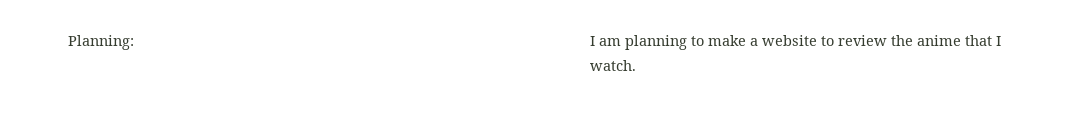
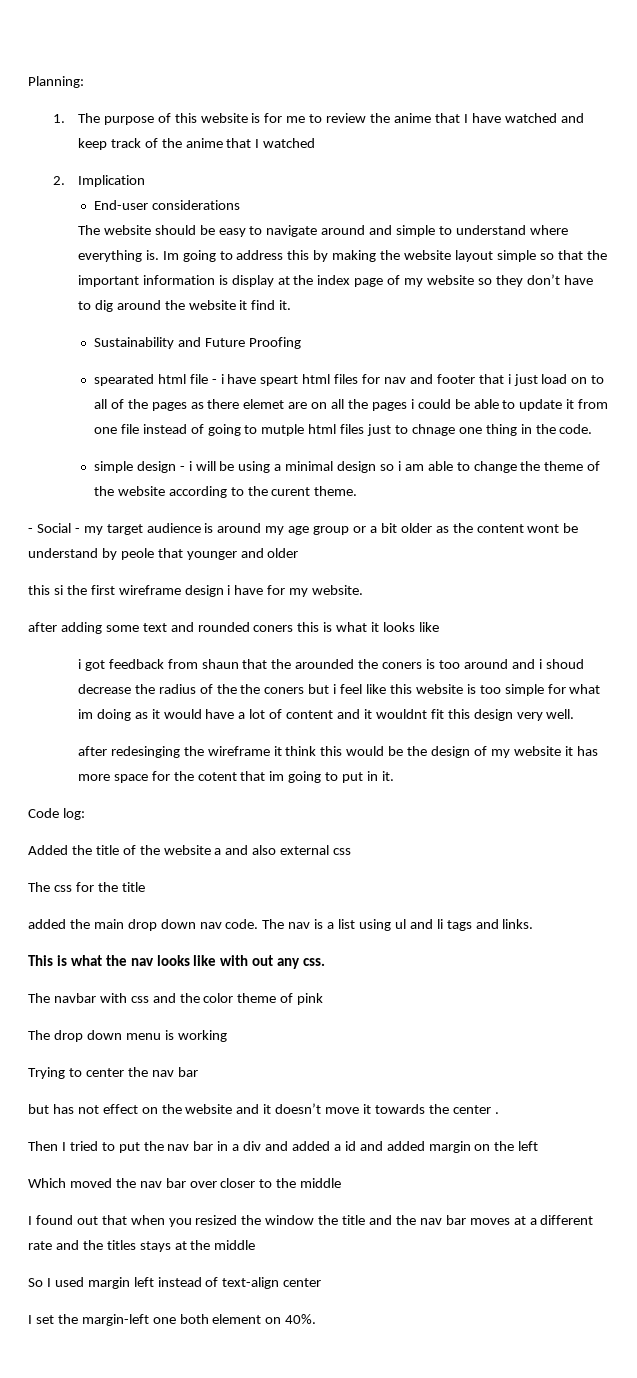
[589,35,817,50] I am planning to make a website -> [52,113,306,125] 1. The purpose of this website is for me
[589,60,636,71] watch. -> [471,113,584,123] [77,138,316,150] [52,175,145,187] [93,200,240,210] [77,225,568,237] [77,250,607,262] [77,274,593,287] [77,300,292,312] [93,337,301,349] [93,374,605,386] [93,399,609,411] [93,424,593,436] [93,461,601,473] [93,486,358,498] [28,523,579,535] [28,548,299,560] [28,585,364,597] [28,622,439,634] [77,659,584,671] [77,684,601,696] [77,709,575,721] [77,746,598,758] [77,771,394,783] [28,808,85,820] [28,845,352,855] [28,882,145,892] [28,919,534,931] [28,955,326,969] [28,993,324,1005] [28,1030,227,1042] [28,1067,198,1079] [28,1103,499,1114] [28,1141,539,1153] [28,1178,342,1188] [28,1215,594,1227] [28,1240,256,1252] [28,1277,322,1289] [28,1314,317,1326] have watched and keep track of the anime that I watched // 2. Implication // End-user considerations // The website should be easy to navigate around and simple to understand where everything is. Im going to address this by making the website layout simple so that the important information is display at the index page of my website so they don’t have to dig around the website it find it. // Sustainability and Future Proofing // spearated html file - i have speart html files for nav and footer that i just load on to all of the pages as there elemet are on all the pages i could be able to update it from one file instead of going to mutple html files just to chnage one thing in the code. // simple design - i will be using a minimal design so i am able to change the theme of the website according to the curent theme. // - Social - my target audience is around my age group or a bit older as the content wont be understand by peole that younger and older // this si the first wireframe design i have for my website. // after adding some text and rounded coners this is what it looks like // i got feedback from shaun that the arounded the coners is too around and i shoud decrease the radius of the the coners but i feel like this website is too simple for what im doing as it would have a lot of content and it wouldnt fit this design very well. // after redesinging the wireframe it think this would be the design of my website it has more space for the cotent that im going to put in it. // Code log: // Added the title of the website a and also external css // The css for the title // added the main drop down nav code. The nav is a list using ul and li tags and links. // This is what the nav looks like with out any css. // The navbar with css and the color theme of pink // The drop down menu is working // Trying to center the nav bar // but has not effect on the website and it doesn’t move it towards the center . // Then I tried to put the nav bar in a div and added a id and added margin on the left // Which moved the nav bar over closer to the middle // I found out that when you resized the window the title and the nav bar moves at a different rate and the titles stays at the middle // So I used margin left instead of text-align center // I set the margin-left one both element on 40%.

